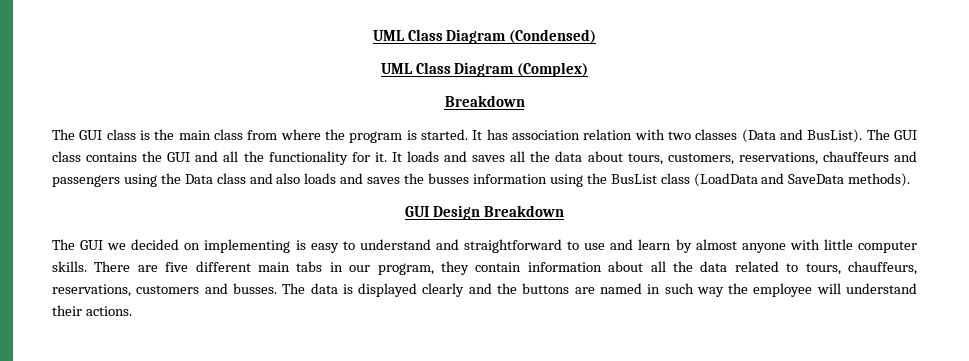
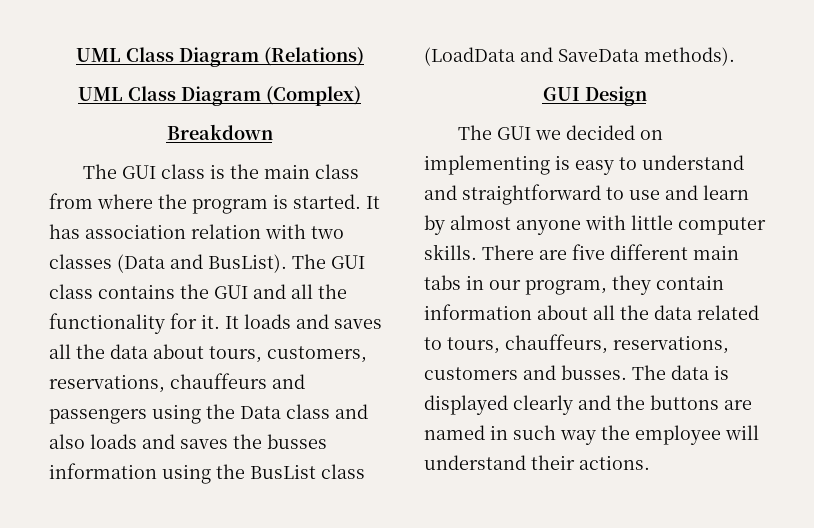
[372,29,597,44] UML Class Diagram (Condensed) -> [75,47,364,67] UML Class Diagram (Relations)
[483,205,564,217] Breakdown -> (647, 96) none

